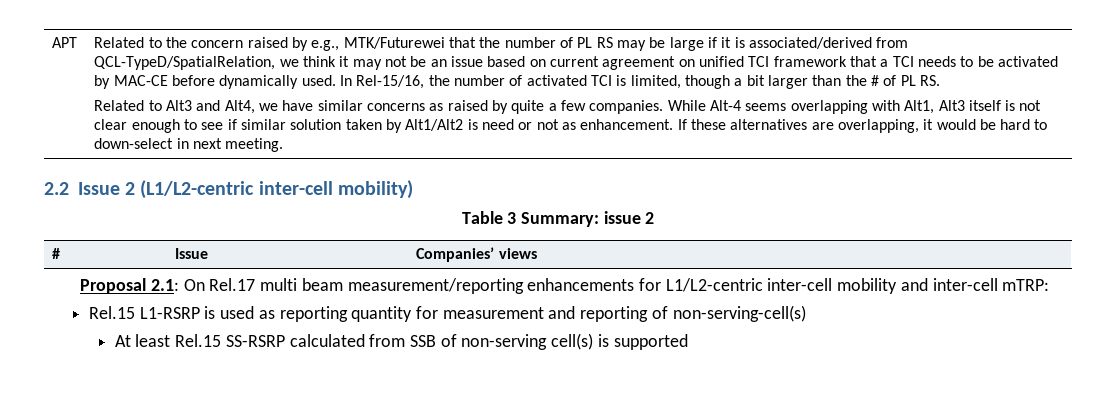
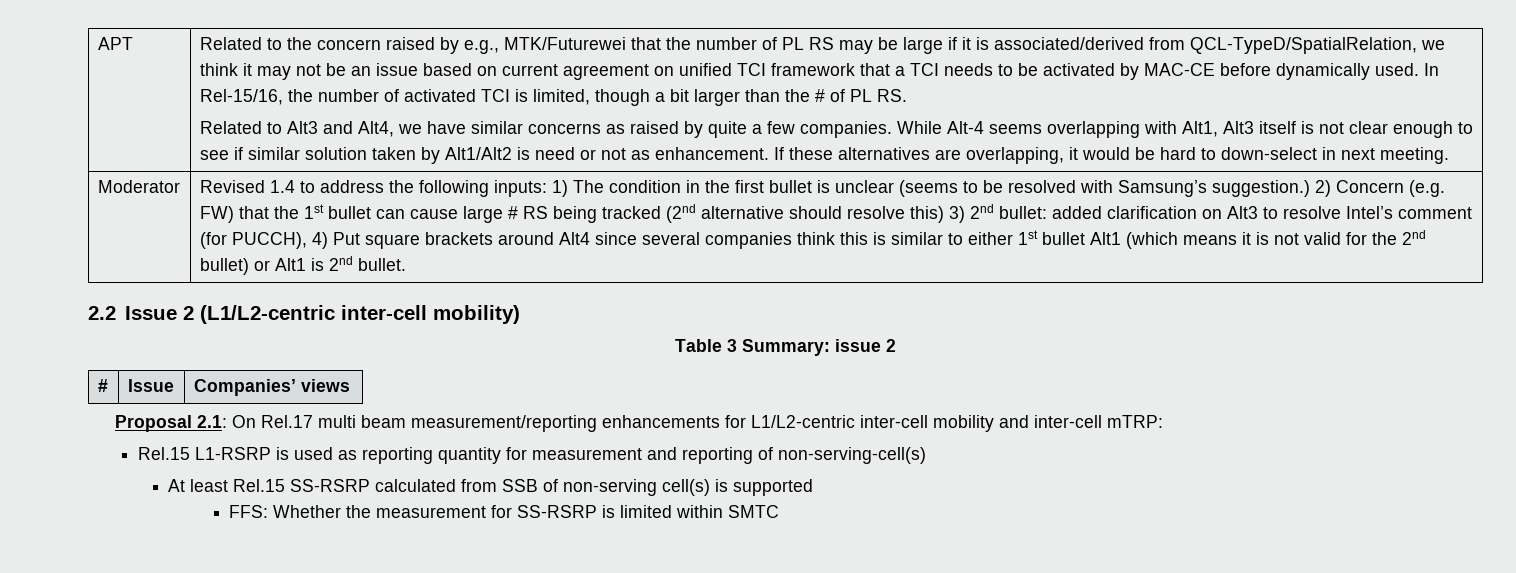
(284, 145) none -> [97,180,180,193] [199,180,1445,197] [199,204,1472,223] [199,230,1426,249] [199,256,406,275] // Moderator | Revised 1.4 to address the following inputs: 1) The condition in the first bullet is unclear (seems to be resolved with Samsung’s suggestion.) 2) Concern (e.g. FW) that the 1st bullet can cause large # RS being tracked (2nd alternative should resolve this) 3) 2nd bullet: added clarification on Alt3 to resolve Intel’s comment (for PUCCH), 4) Put square brackets around Alt4 since several companies think this is similar to either 1st bullet Alt1 (which means it is not valid for the 2nd bullet) or Alt1 is 2nd bullet.
(688, 342) none -> [229,505,780,518] // FFS: Whether the measurement for SS-RSRP is limited within SMTC

